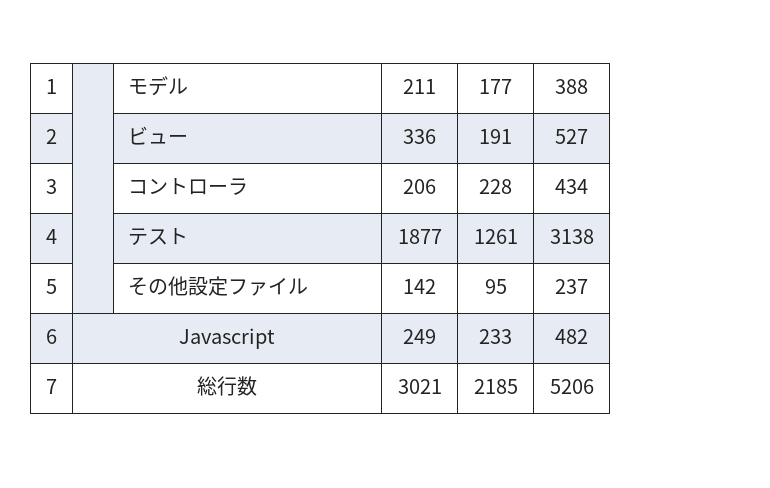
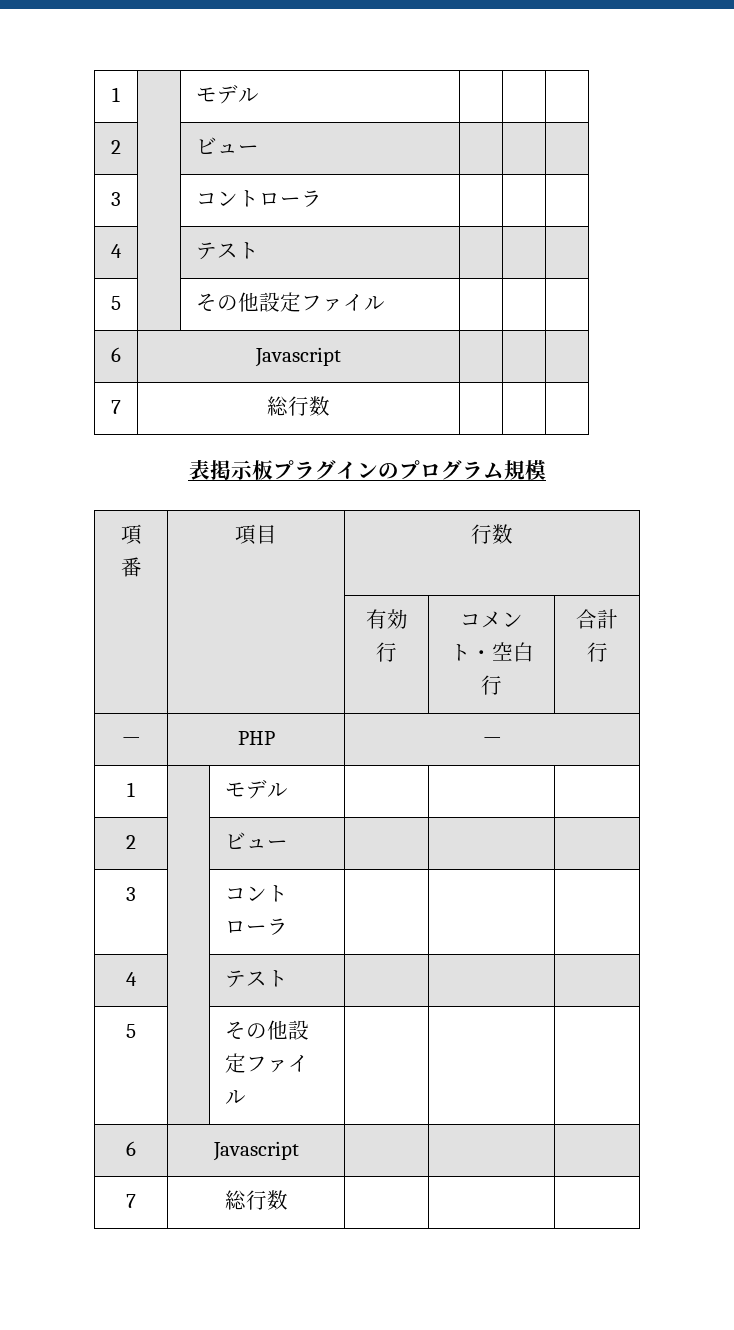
[46,79,57,94] [128,76,189,96] [403,79,436,94] [479,79,512,94] [555,79,588,94] [46,129,57,144] [128,126,189,145] [403,129,436,144] [479,129,512,144] [555,129,588,144] [46,179,57,194] [128,178,249,195] [403,179,436,194] [479,179,512,194] [555,179,588,194] [46,229,57,244] [128,228,189,246] [397,229,442,244] [473,229,518,244] [549,229,594,244] [46,279,57,294] [128,276,309,296] [403,279,436,294] [484,279,507,294] [555,279,588,294] [46,329,57,344] [179,328,275,349] [403,329,436,344] [479,329,512,344] [555,329,588,344] [46,379,57,394] [197,376,257,396] [397,379,442,394] [473,379,518,394] [549,379,594,394] 1 | | モデル | 211 | 177 | 388 // 2 | | ビュー | 336 | 191 | 527 // 3 | | コントローラ | 206 | 228 | 434 // 4 | | テスト | 1877 | 1261 | 3138 // 5 | | その他設定ファイル | 142 | 95 | 237 // 6 | Javascript | 249 | 233 | 482 // 7 | 総行数 | 3021 | 2185 | 5206 -> [112,87,120,102] [196,84,260,104] [111,140,121,154] [196,137,260,154] [111,192,121,206] [196,190,323,207] [111,244,122,258] [196,242,260,260] [111,296,121,310] [196,292,386,312] [111,347,121,362] [255,347,341,367] [111,400,121,414] [267,396,330,416] [188,459,546,480] [120,524,142,545] [120,557,142,577] [235,524,277,545] [471,524,513,544] [365,609,408,629] [376,642,397,662] [460,611,523,628] [449,642,534,662] [481,675,502,695] [576,609,618,629] [586,642,608,662] [120,737,142,745] [237,731,275,745] [481,737,503,745] [127,782,135,797] [225,779,289,799] [126,835,136,849] [225,832,289,849] [126,887,136,901] [225,885,289,902] [225,918,289,935] [126,972,137,986] [225,970,289,988] [126,1024,136,1038] [225,1020,310,1040] [225,1053,310,1073] [225,1090,247,1104] [126,1141,136,1156] [212,1141,299,1161] [126,1194,136,1208] [224,1190,288,1210] 1 | | モデル | | | // 2 | | ビュー | | | // 3 | | コントローラ | | | // 4 | | テスト | | | // 5 | | その他設定ファイル | | | // 6 | Javascript | | | // 7 | 総行数 | | | // 表掲示板プラグインのプログラム規模 // 項番 | 項目 | 行数 // | | 有効行 | コメント・空白行 | 合計行 // － | PHP | － // 1 | | モデル | | | // 2 | | ビュー | | | // 3 | | コントローラ | | | // 4 | | テスト | | | // 5 | | その他設定ファイル | | | // 6 | Javascript | | | // 7 | 総行数 | | |

